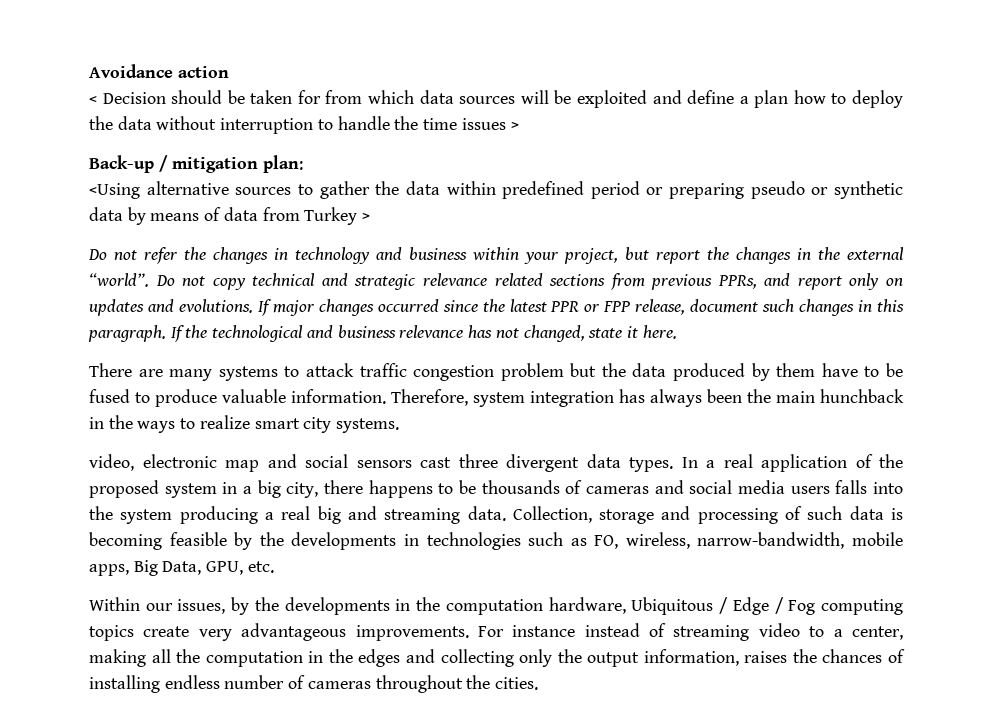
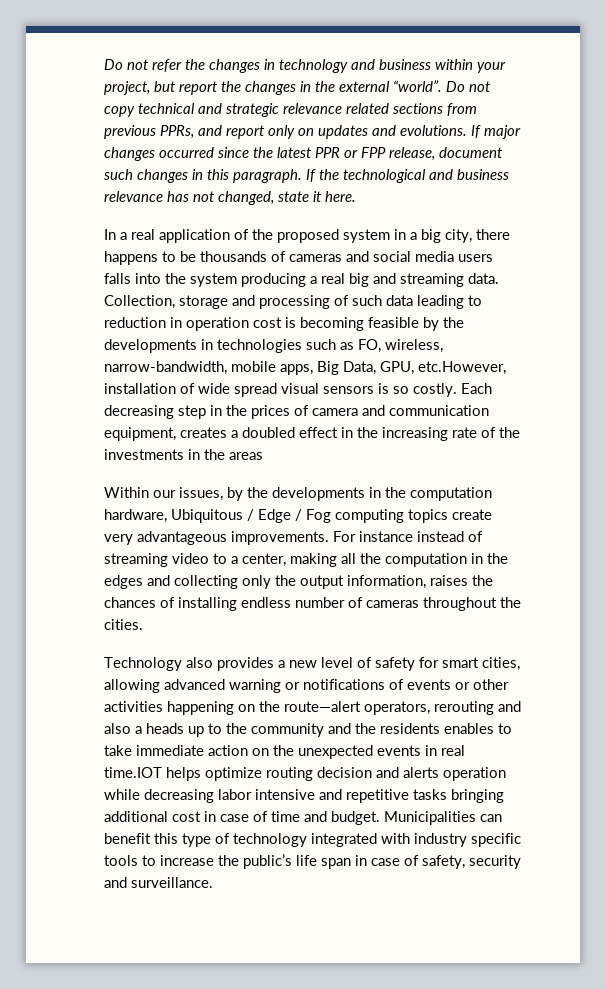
[89,64,229,78] [89,90,903,108] [89,116,519,134] [89,155,304,173] [89,181,903,199] [89,207,371,225] Avoidance action // < Decision should be taken for from which data sources will be exploited and define a plan how to deploy the data without interruption to handle the time issues > // Back-up / mitigation plan: // <Using alternative sources to gather the data within predefined period or preparing pseudo or synthetic data by means of data from Turkey > // -> (104, 64) none
[89,363,904,381] [89,389,904,407] [89,415,400,433] [89,454,673,472] There are many systems to attack traffic congestion problem but the data produced by them have to be fused to produce valuable information. Therefore, system integration has always been the main hunchback in the ways to realize smart city systems. // video, electronic map and social sensors cast three divergent data types. -> (356, 196) none
(884, 513) none -> [417,295,482,309] [104,317,282,331] leading to reduction in operation cost
[247,561,274,573] etc. -> [418,361,506,375] [104,383,492,397] [104,405,489,419] [104,427,520,441] [104,449,263,460] etc.However, installation of wide spread visual sensors is so costly. Each decreasing step in the prices of camera and communication equipment, creates a doubled effect in the increasing rate of the investments in the areas
(539, 683) none -> [104,657,520,671] [104,679,509,693] [104,701,521,715] [104,723,512,737] [104,745,465,759] [104,767,506,781] [104,789,504,803] [104,811,502,825] [104,833,521,847] [104,854,521,869] [104,877,213,888] // Technology also provides a new level of safety for smart cities, allowing advanced warning or notifications of events or other activities happening on the route—alert operators, rerouting and also a heads up to the community and the residents enables to take immediate action on the unexpected events in real time.IOT helps optimize routing decision and alerts operation while decreasing labor intensive and repetitive tasks bringing additional cost in case of time and budget. Municipalities can benefit this type of technology integrated with industry specific tools to increase the public’s life span in case of safety, security and surveillance.

